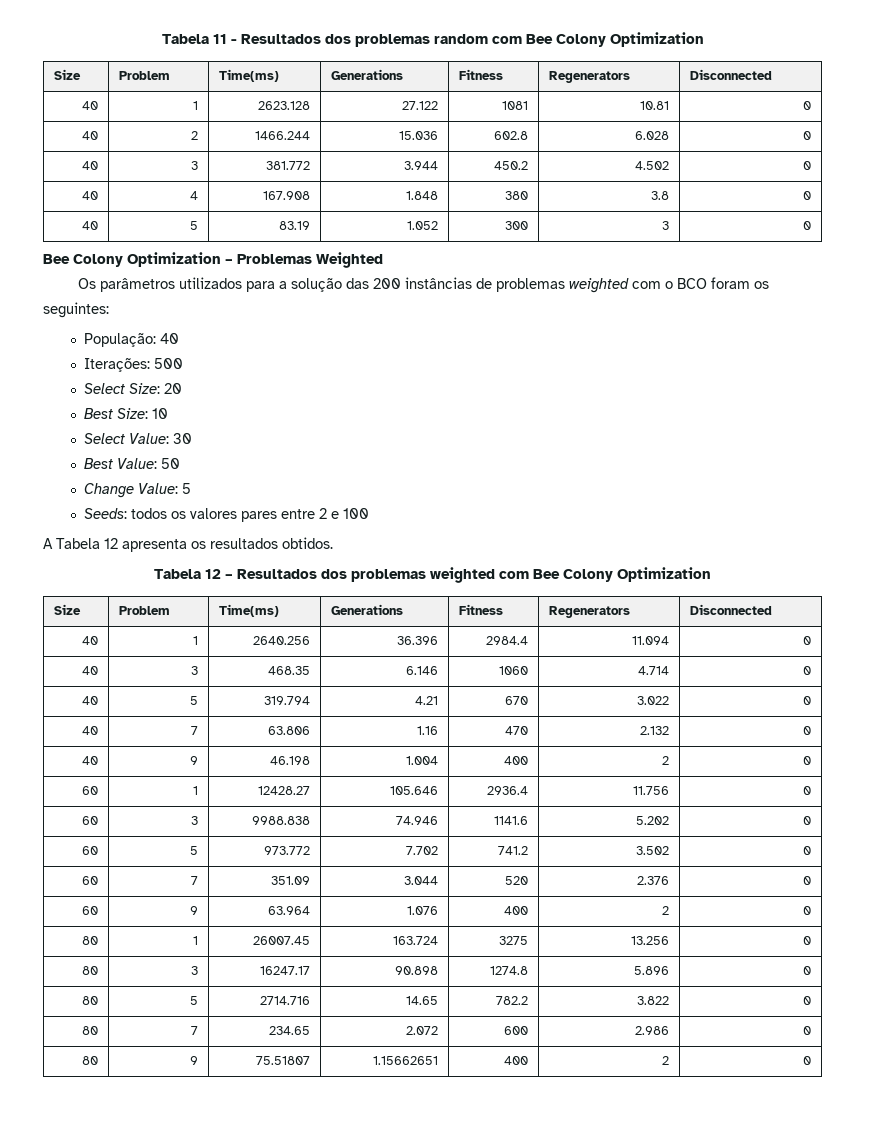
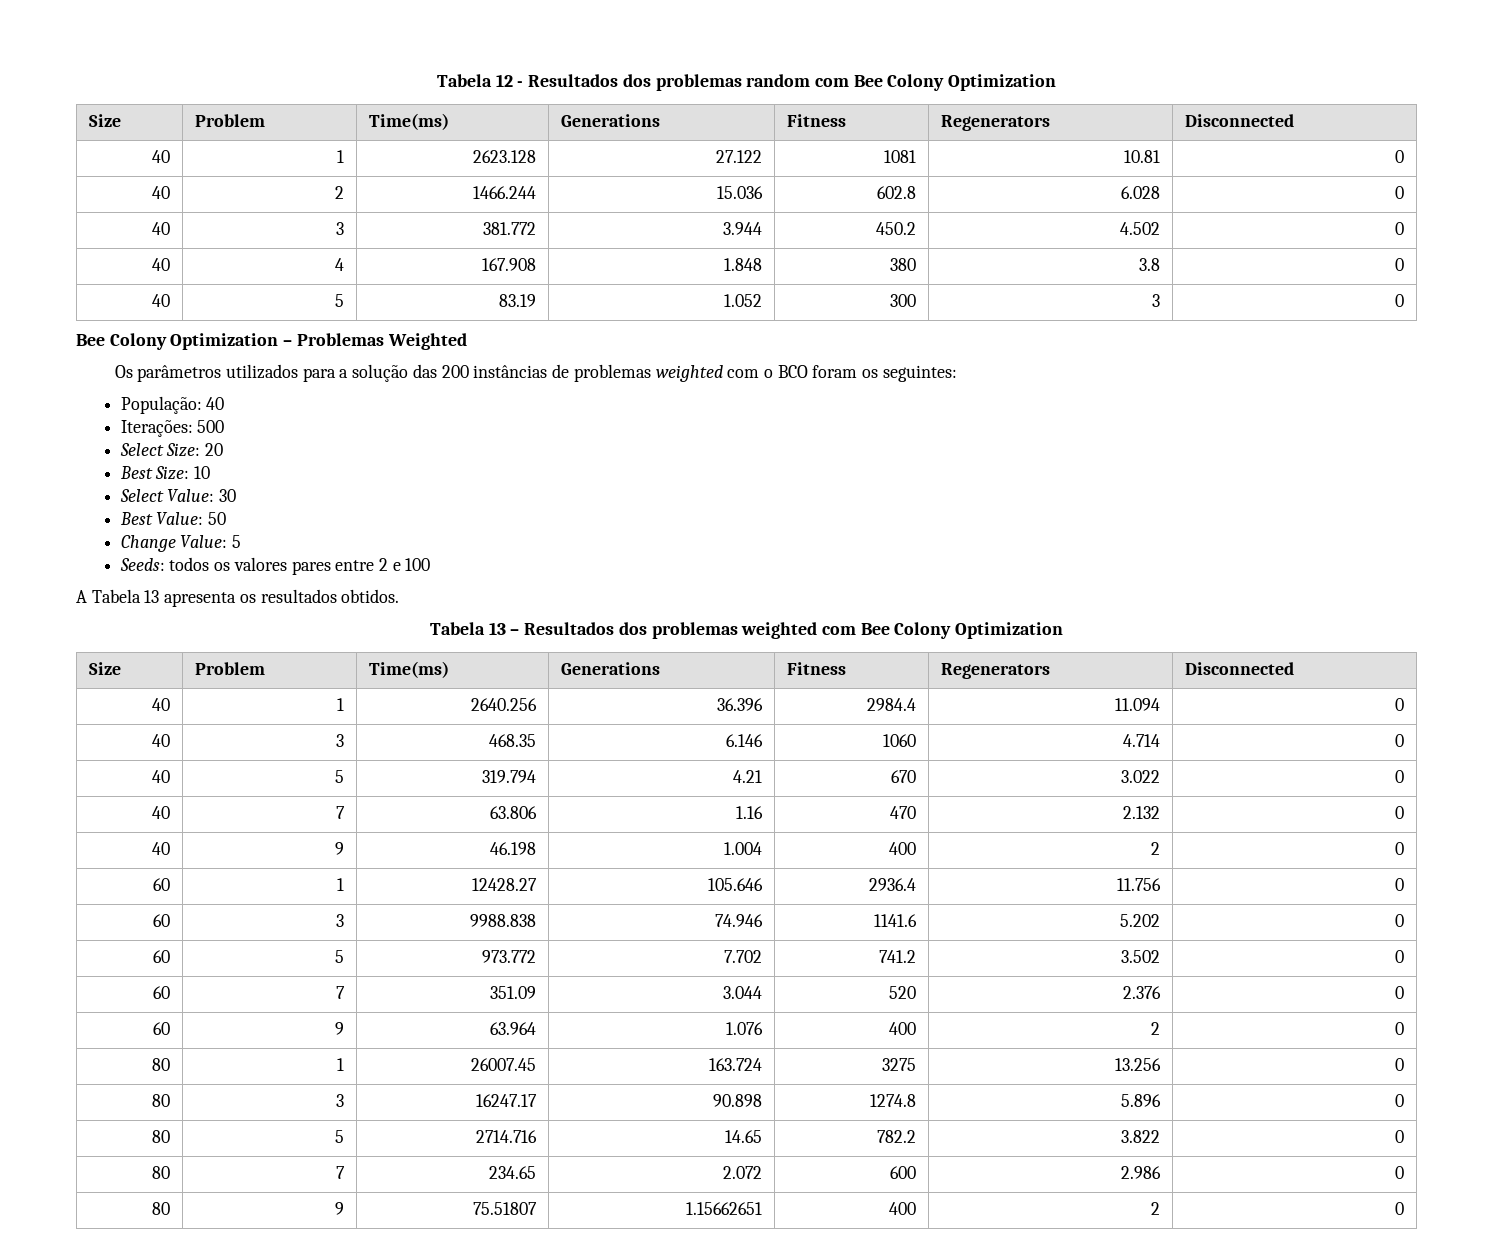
[161,34,227,44] Tabela 11 -> [436,74,513,87] Tabela 12
[104,538,118,549] 12 -> [144,590,160,603] 13
[205,569,221,579] 12 -> [488,622,506,635] 13

